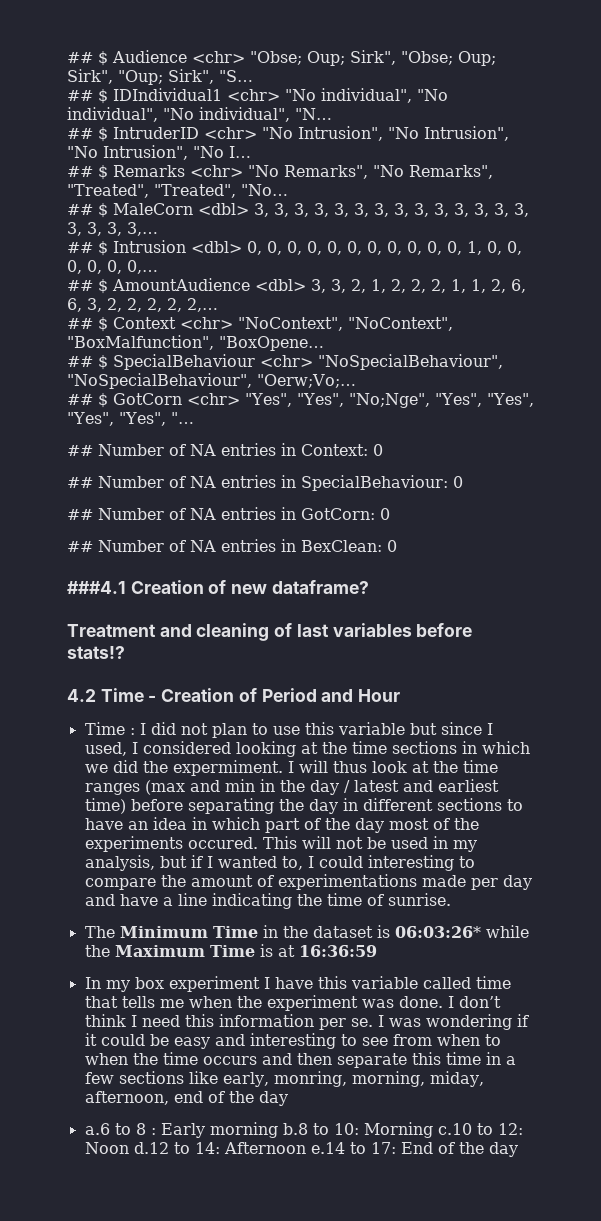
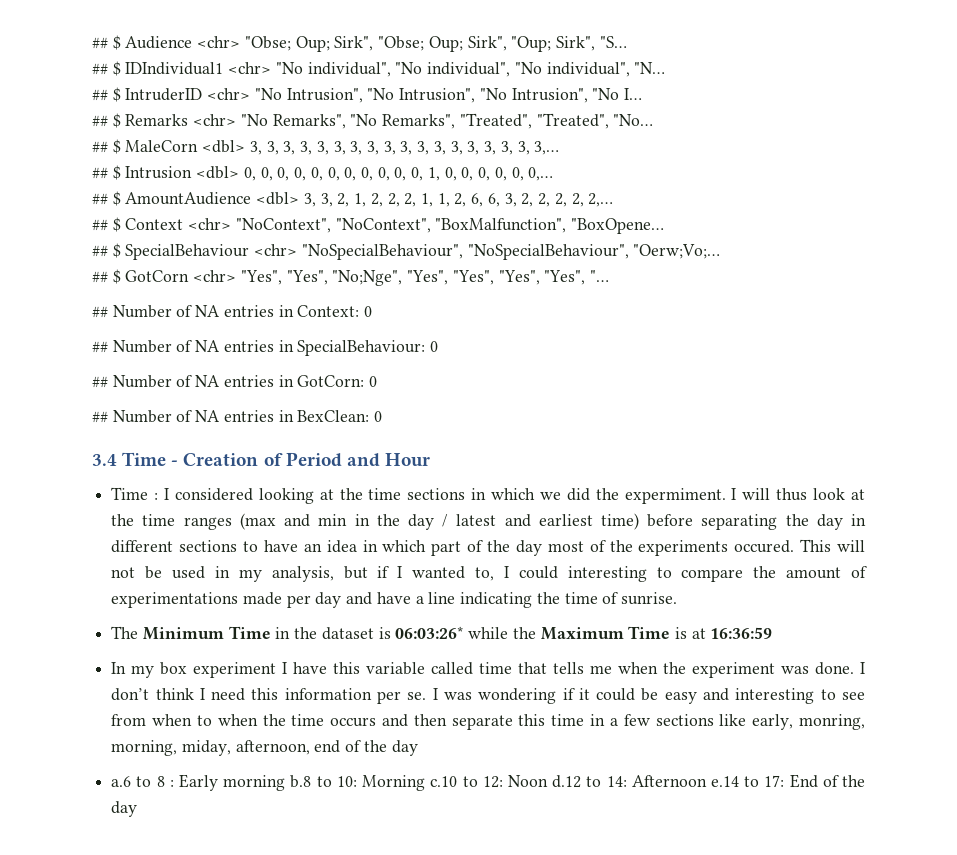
[67,580,369,594] [67,623,473,641] [67,646,125,659] [67,689,96,702] ###4.1 Creation of new dataframe? // Treatment and cleaning of last variables before stats!? // 4.2 -> [92,454,117,466] 3.4
[150,722,493,738] [84,742,138,756] did not plan to use this variable but since I used, I -> (170, 494) none

